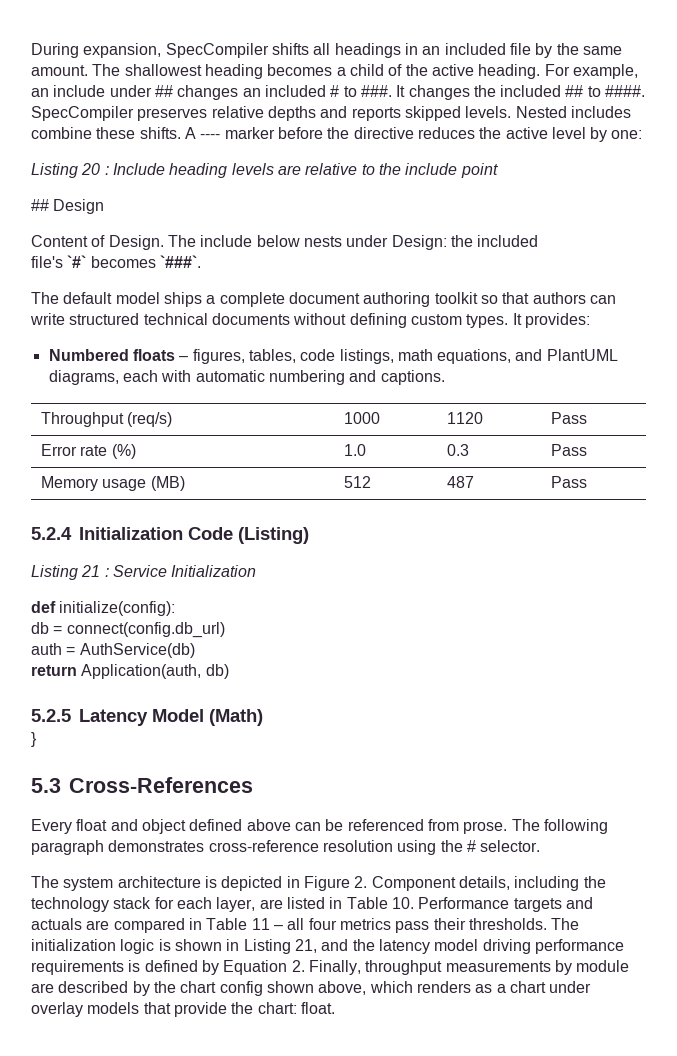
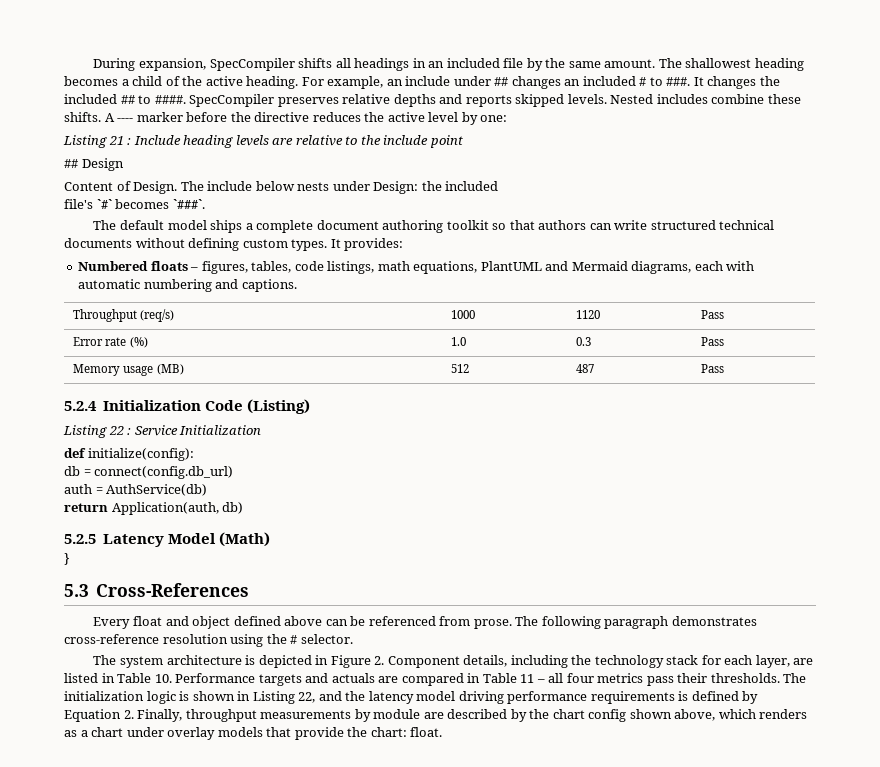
[81,163,101,175] 20 -> [108,136,124,145] 21
[515,349,618,361] and PlantUML -> [480,261,628,271] PlantUML and Mermaid
[81,565,101,577] 21 -> [108,426,124,435] 22
[294,939,317,953] 21, -> [298,692,316,703] 22,

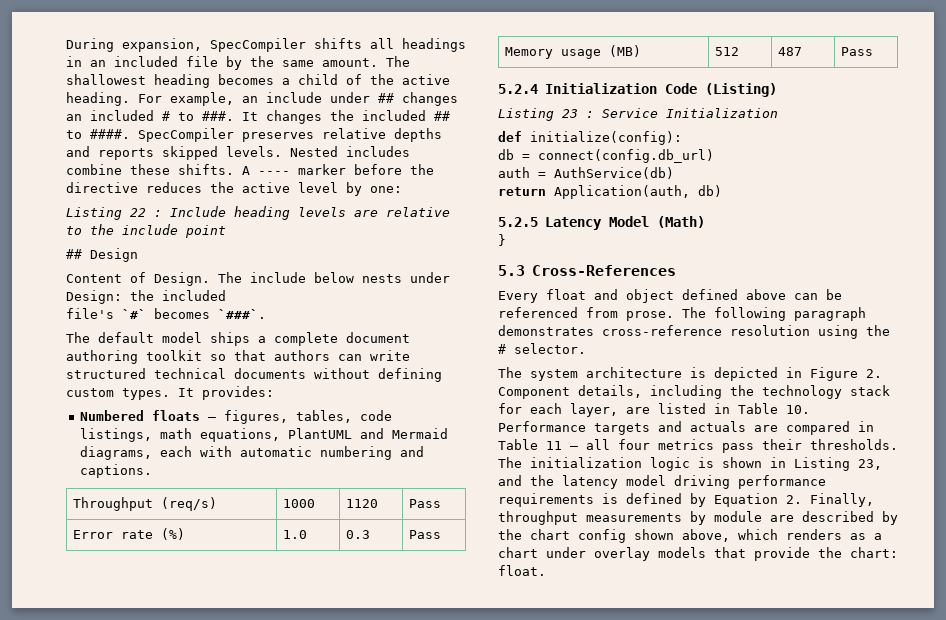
[108,136,124,145] 21 -> [130,208,146,217] 22
[108,426,124,435] 22 -> [562,109,578,118] 23
[298,692,316,703] 22, -> [858,459,882,470] 23,

